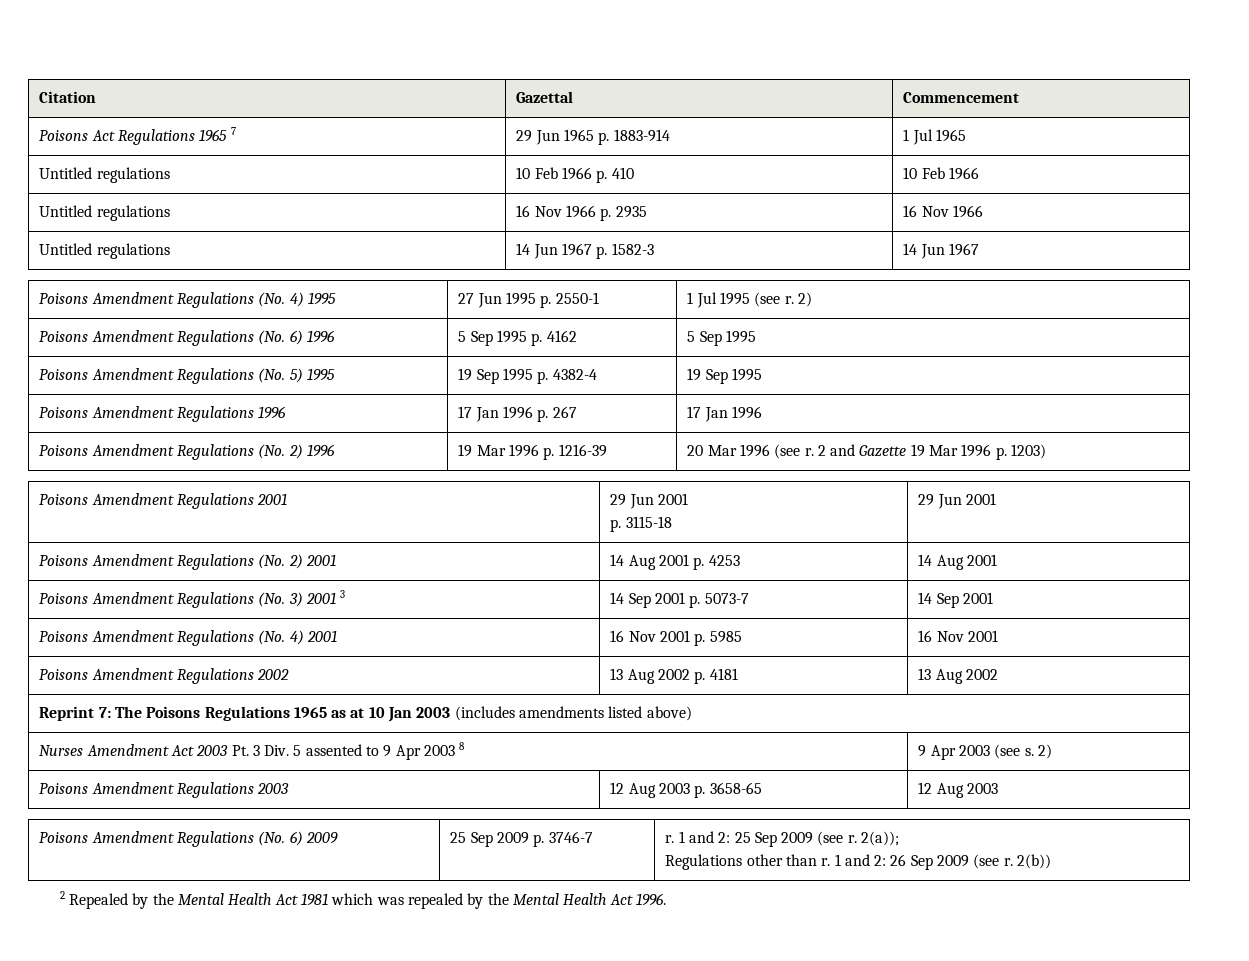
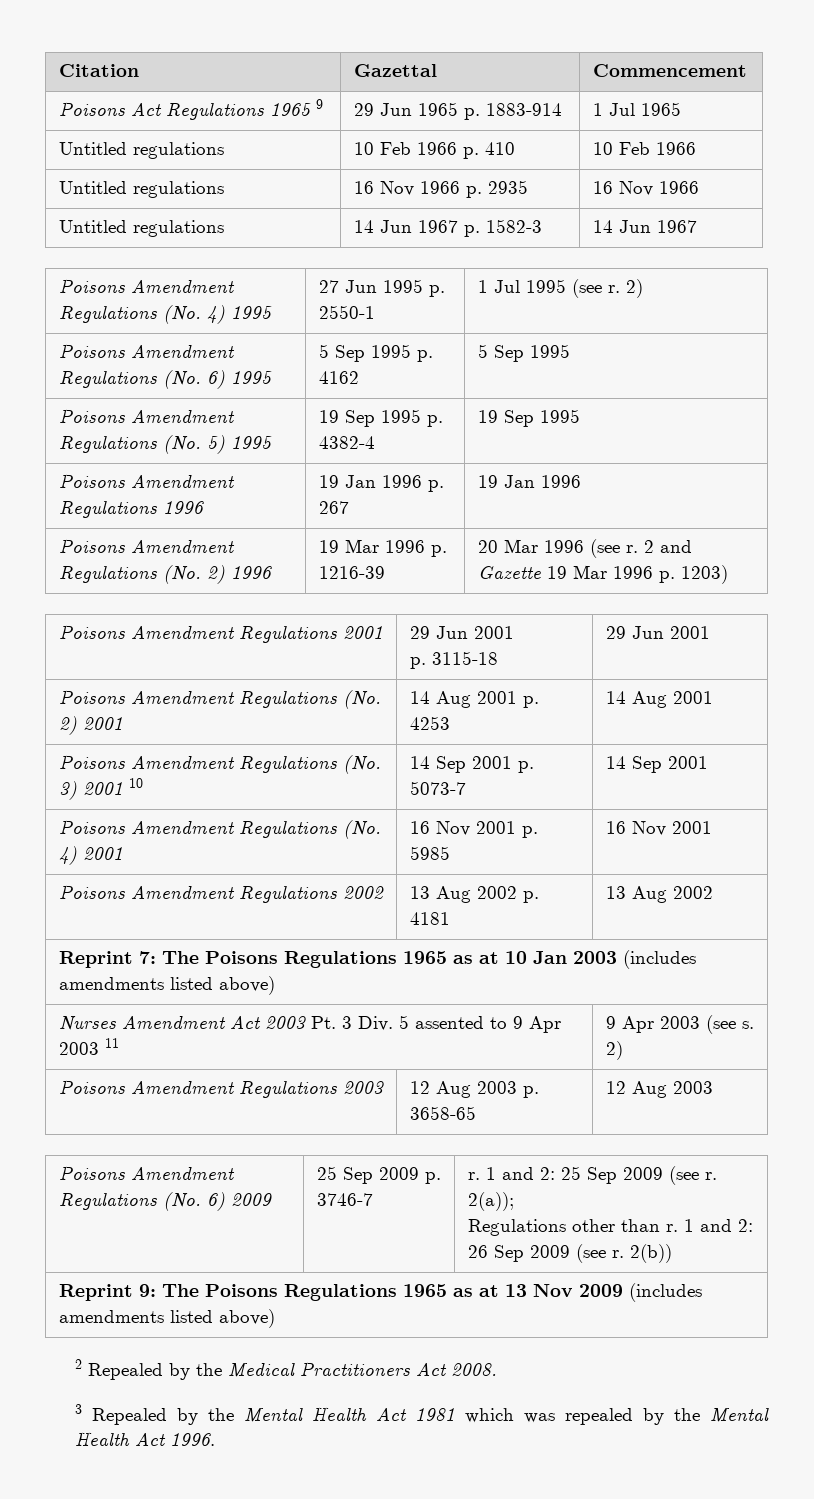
[230,127,236,135] 7 -> [315,99,323,109] 9
[306,330,335,343] 1996 -> [230,371,272,384] 1995
[458,406,473,418] 17 -> [318,475,339,488] 19
[687,406,702,418] 17 -> [477,475,498,488] 19
[340,590,346,598] 3 -> [128,778,143,788] 10
[459,742,466,750] 8 -> [104,1038,119,1048] 11
[59,891,65,899] // 2 -> [58,1283,702,1302] [58,1309,275,1328] [74,1359,497,1380] [74,1404,82,1414] // Reprint 9: The Poisons Regulations 1965 as at 13 Nov 2009 (includes amendments listed above) // 2 Repealed by the Medical Practitioners Act 2008. // 3

